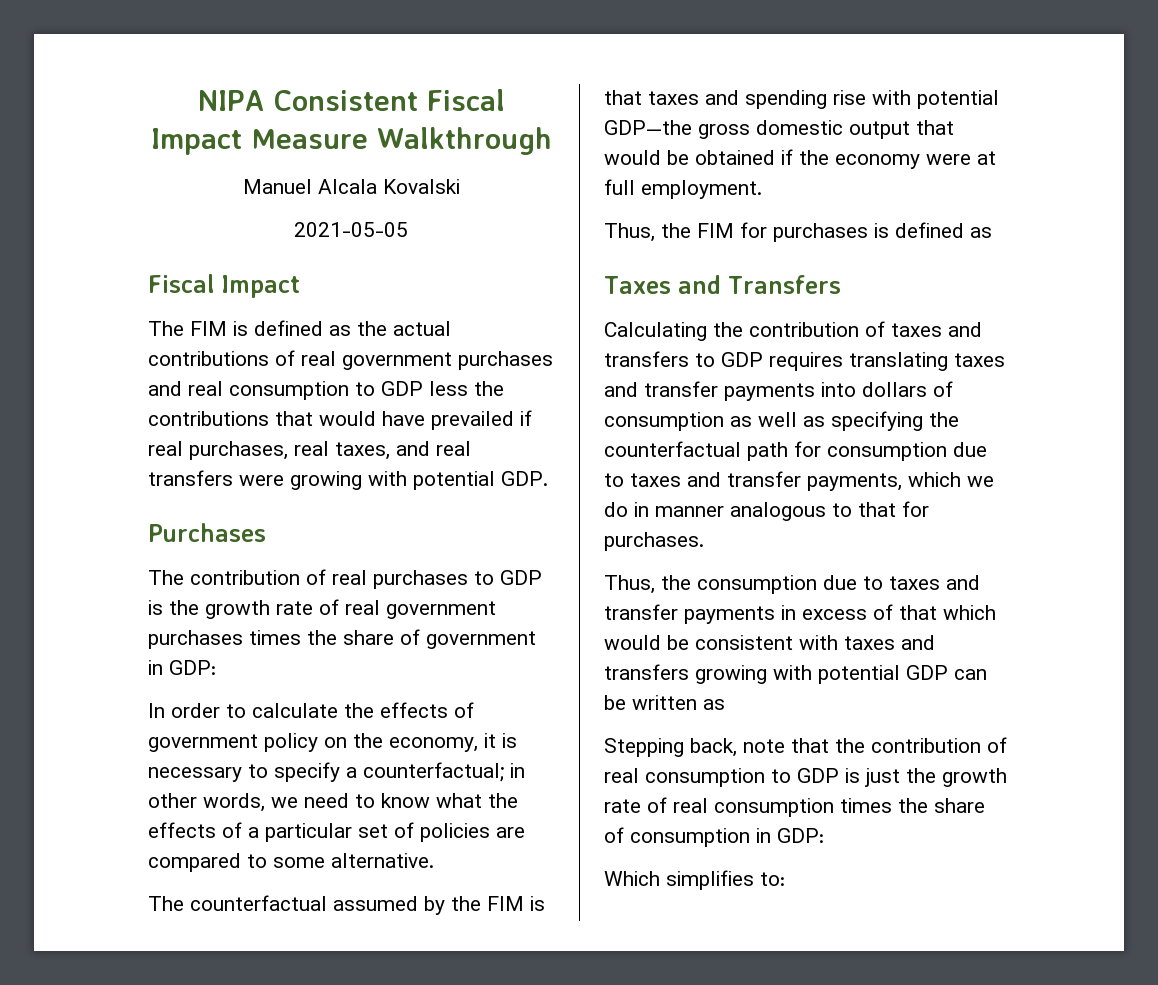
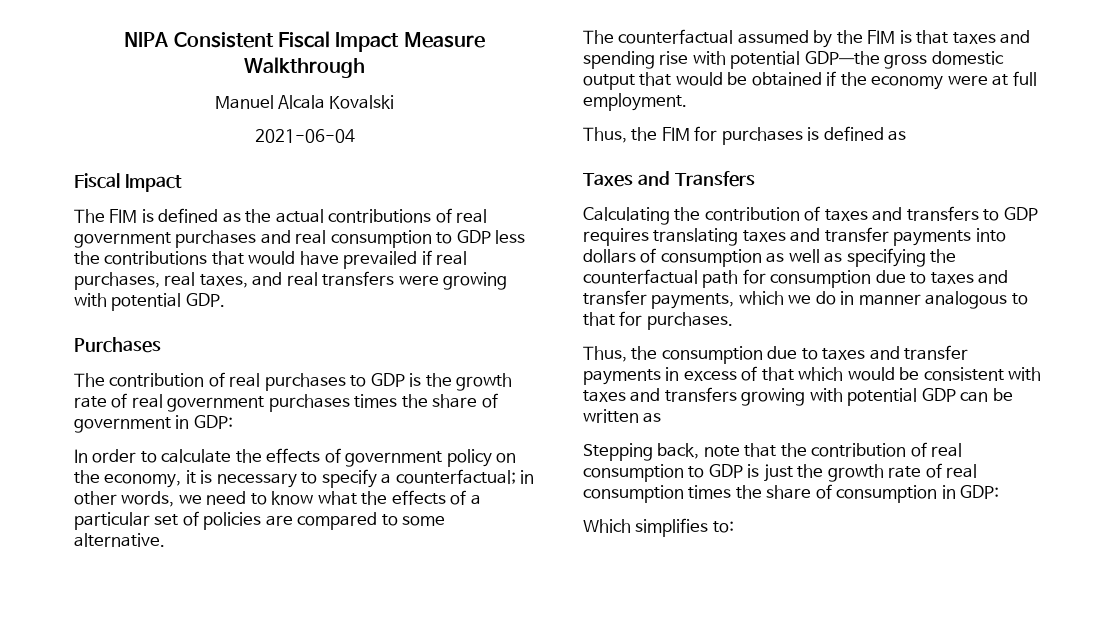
[294,222,408,237] 2021-05-05 -> [254,129,355,143] 2021-06-04

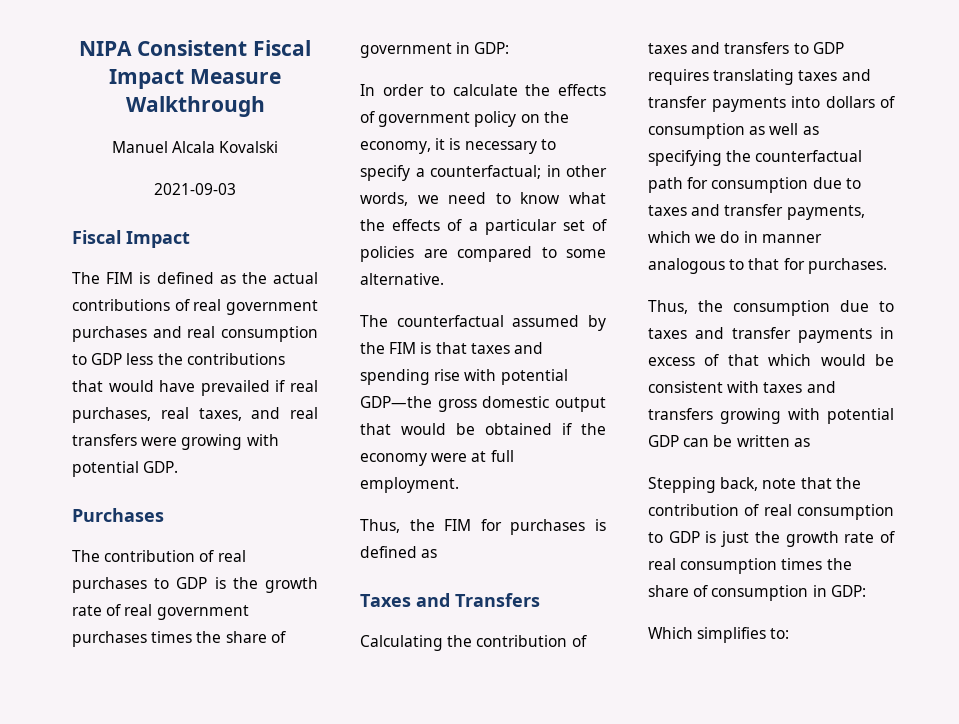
[254,129,355,143] 2021-06-04 -> [154,183,236,195] 2021-09-03

